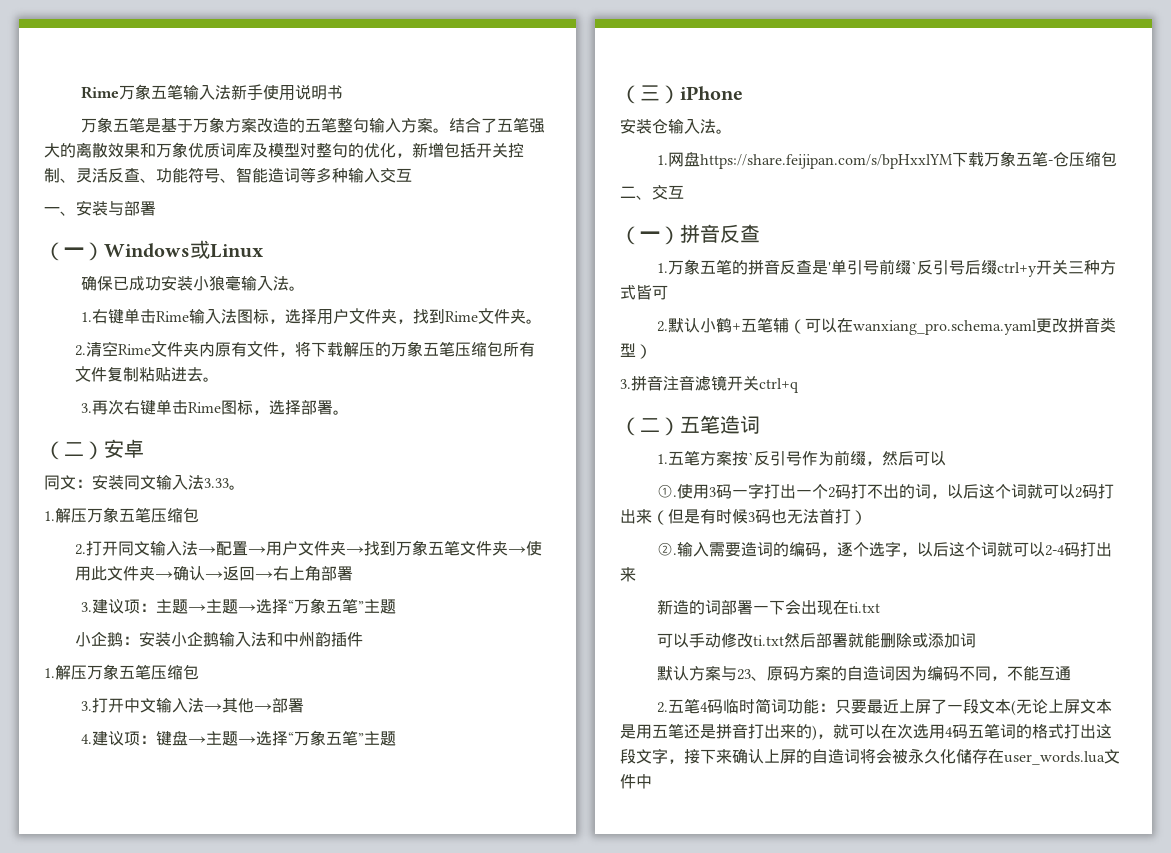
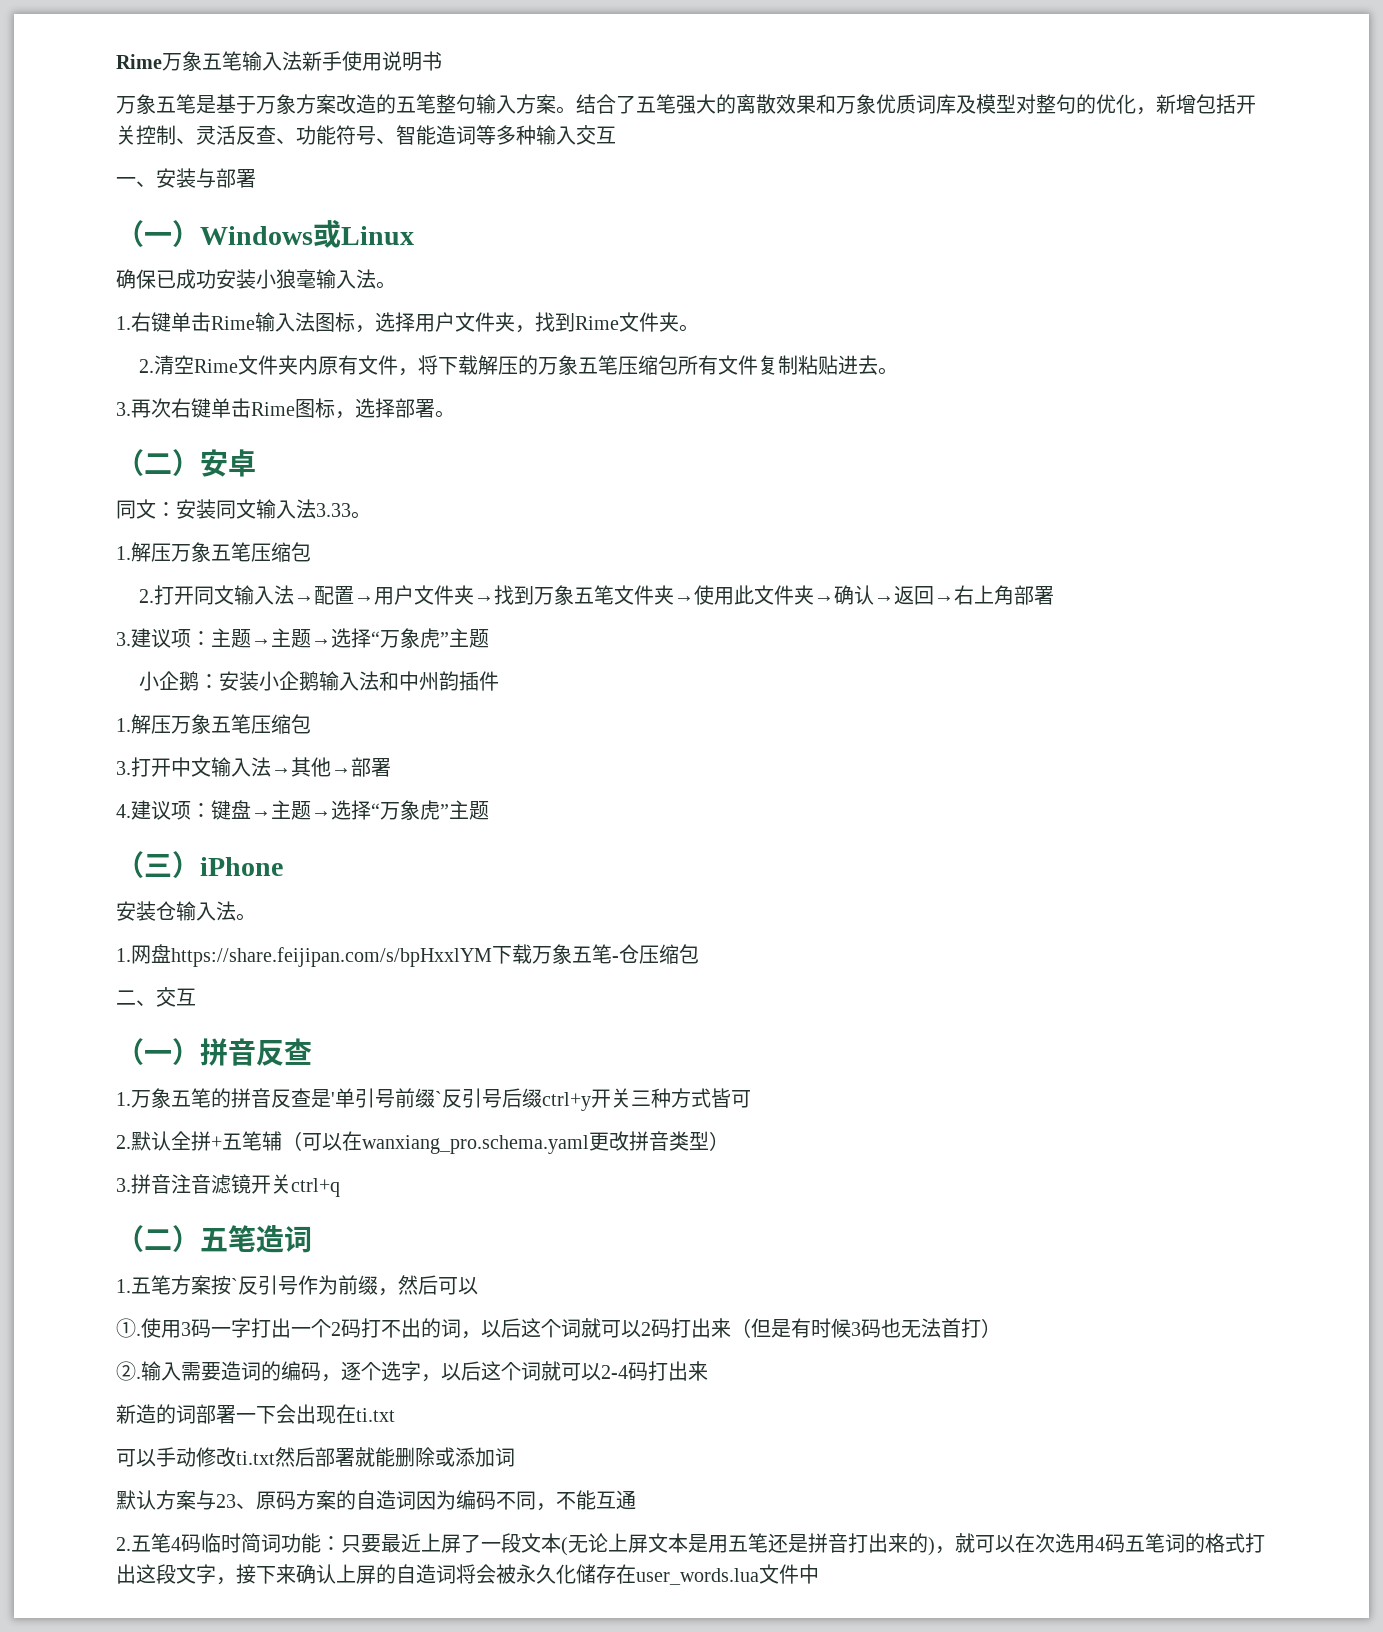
[326,598,359,614] 五笔 -> [420,628,440,648] 虎
[326,730,359,746] 五笔 -> [420,800,440,820] 虎
[700,318,733,333] 小鹤 -> [171,1131,211,1151] 全拼

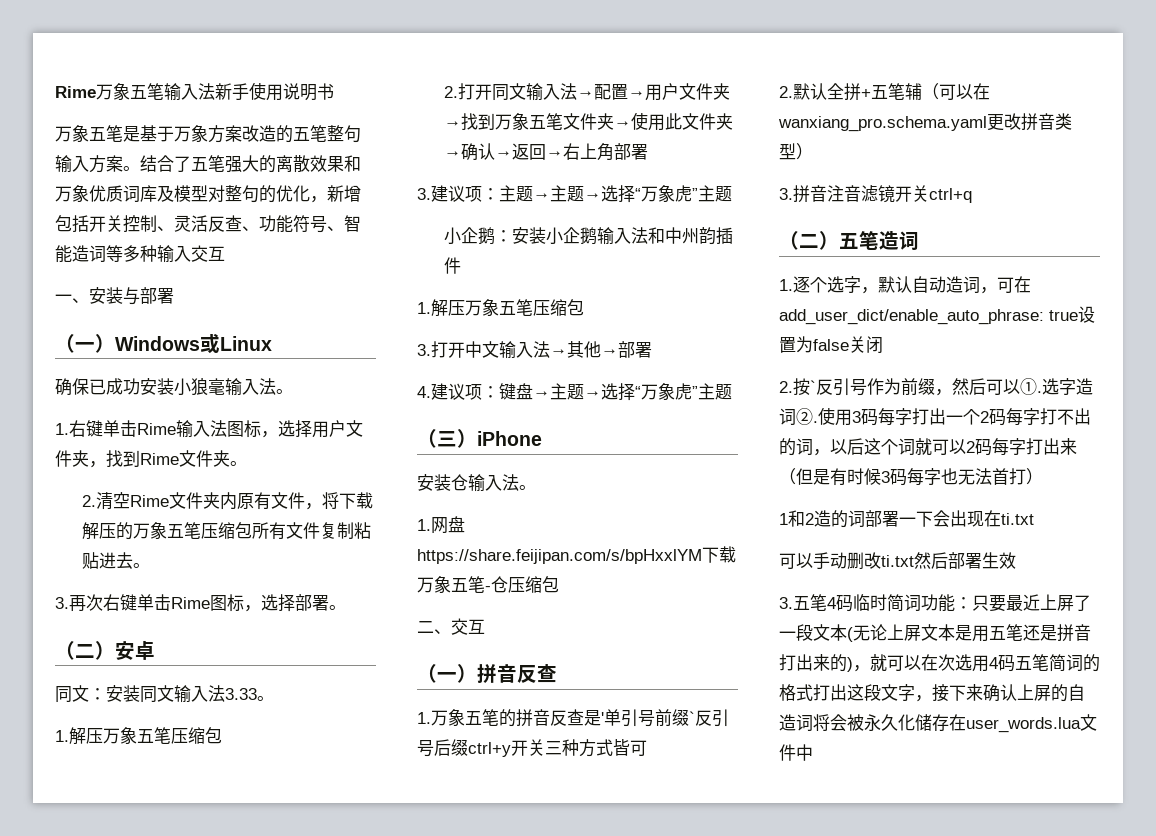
[131,1275,211,1295] 五笔方案 -> [793,276,1031,294] [779,306,1095,325] [779,336,883,354] [779,381,793,393] 逐个选字，默认自动造词，可在add_user_dict/enable_auto_phrase: true设置为false关闭 // 2.
[116,1318,141,1338] // ①. -> [1020,378,1093,395] [779,408,818,425] ①.选字造词②.
[211,1327,231,1336] 一 -> [878,408,895,425] 每
(361, 1328) none -> [1006,408,1040,425] 每字
(671, 1328) none -> [992,438,1026,455] 每字
(881, 1328) none -> [907,468,941,485] 每字
[116,1361,708,1382] [116,1404,136,1424] ②.输入需要造词的编码，逐个选字，以后这个词就可以2-4码打出来 // 新 -> [779,510,814,527] 1和2
[196,1447,216,1467] 修 -> [847,552,864,570] 删
[355,1447,515,1467] [116,1490,636,1511] [116,1537,131,1551] 就能删除或添加词 // 默认方案与23、原码方案的自造词因为编码不同，不能互通 // 2. -> [982,552,1016,569] [779,597,793,609] 生效 // 3.
(1165, 1543) none -> [1049,654,1066,672] 简

